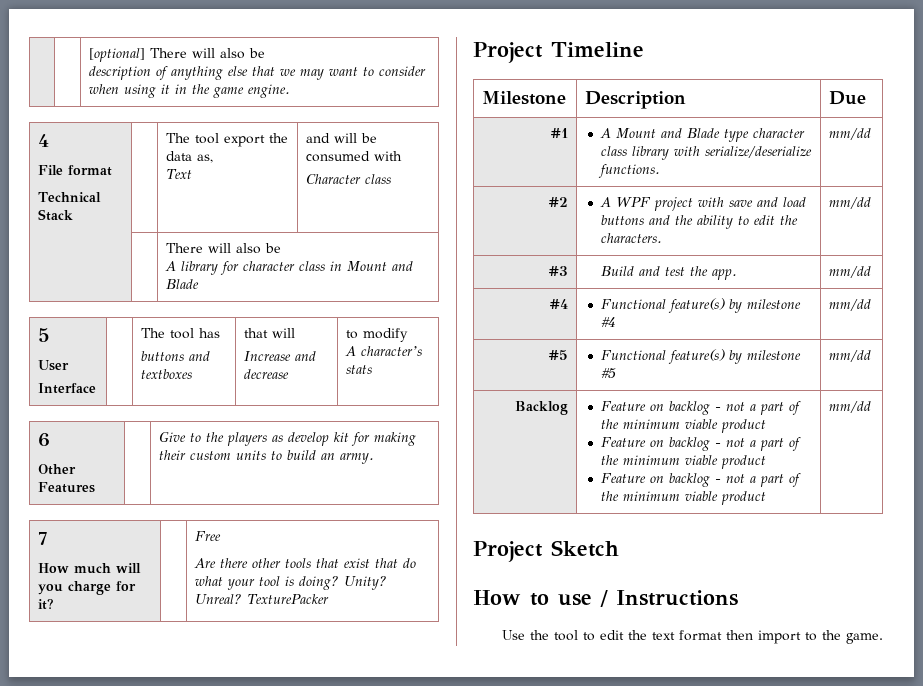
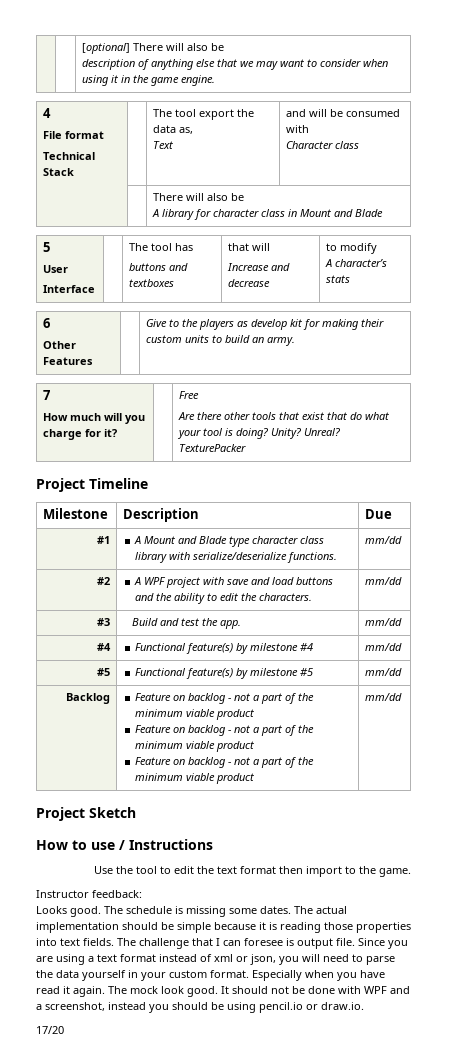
(883, 638) none -> [36,890,142,898] [36,906,347,917] [36,922,411,933] [36,938,408,949] [36,954,395,965] [36,970,385,981] [36,986,410,997] [36,1002,364,1013] [36,1026,64,1034] // Instructor feedback: // Looks good. The schedule is missing some dates. The actual implementation should be simple because it is reading those properties into text fields. The challenge that I can foresee is output file. Since you are using a text format instead of xml or json, you will need to parse the data yourself in your custom format. Especially when you have read it again. The mock look good. It should not be done with WPF and a screenshot, instead you should be using pencil.io or draw.io. // 17/20

